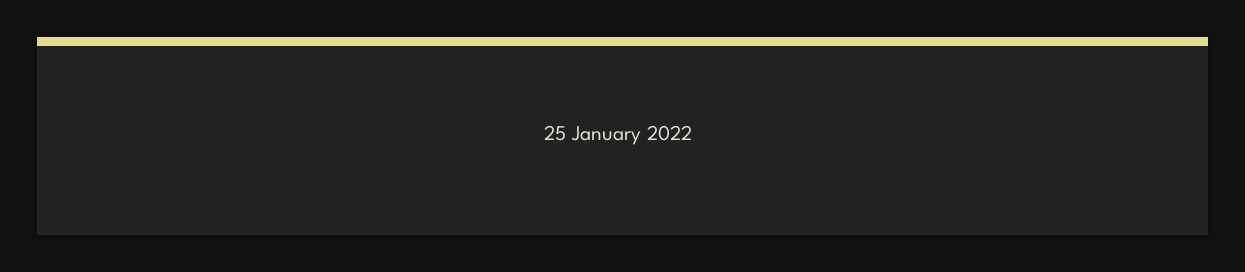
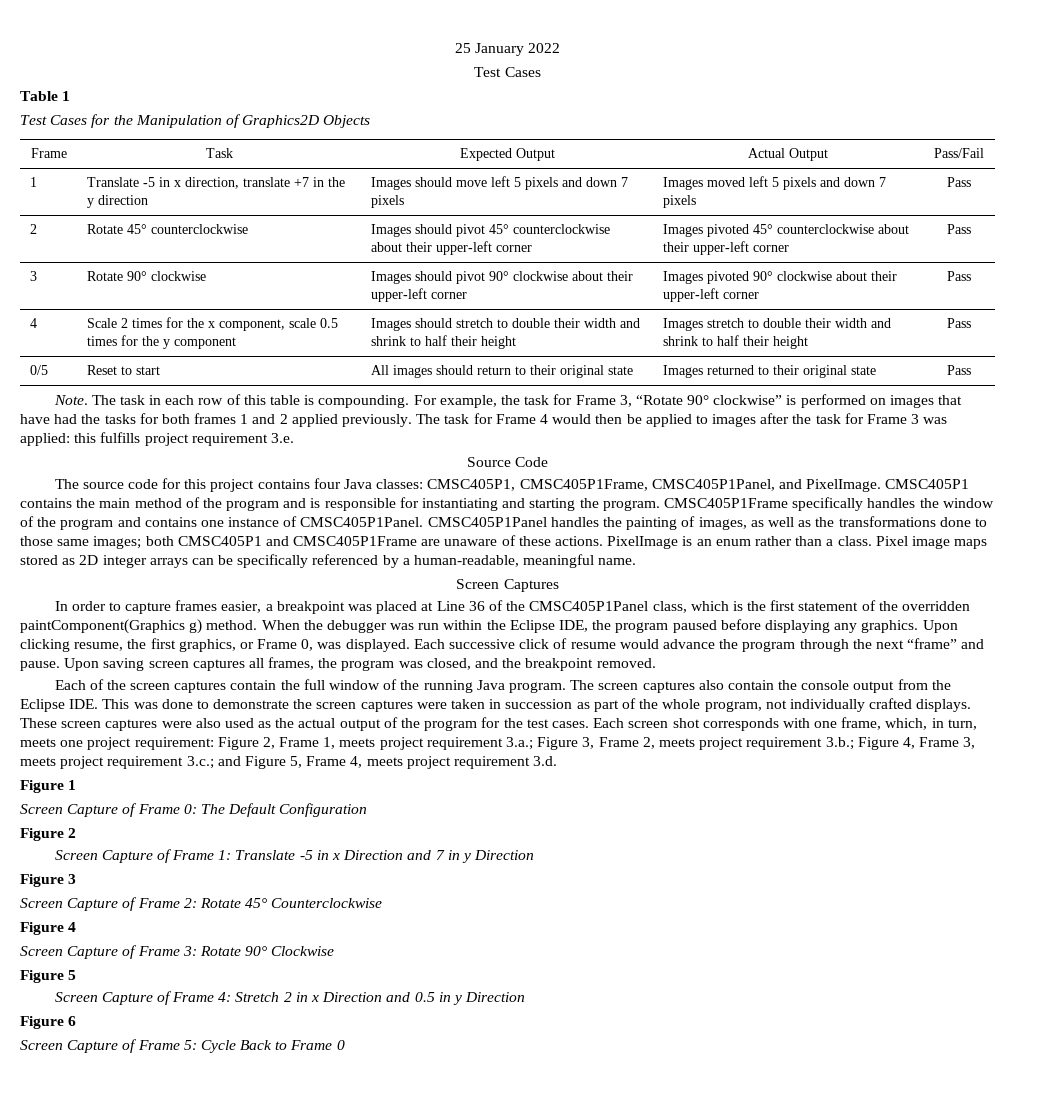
(692, 133) none -> [474,67,541,77] [20,91,71,101] [20,114,371,128] [31,148,67,158] [206,148,233,158] [460,148,555,161] [748,148,828,161] [933,148,984,158] [30,177,38,187] [87,177,346,189] [87,195,149,208] [371,176,629,190] [371,195,405,208] [663,176,887,190] [663,195,697,208] [946,177,971,187] [30,224,38,234] [87,224,249,234] [371,224,611,237] [371,241,533,255] [663,224,910,237] [663,241,790,255] [946,224,971,234] [30,271,38,281] [87,271,207,281] [371,271,634,284] [371,288,468,302] [663,271,898,284] [663,288,760,302] [946,271,971,281] [30,318,38,328] [87,317,339,331] [87,335,237,349] [371,318,641,331] [371,335,517,349] [663,318,892,331] [663,335,809,349] [946,318,971,328] [30,365,49,375] [87,365,161,375] [371,365,634,378] [663,365,877,378] [946,365,971,375] [53,394,963,408] [20,413,948,427] [20,432,294,446] [466,457,549,467] [54,478,970,492] [20,497,994,511] [20,516,987,530] [20,535,988,549] [20,554,637,568] [456,579,559,592] [54,600,970,614] [20,619,958,634] [20,638,985,652] [20,657,656,671] [54,679,951,693] [20,698,972,712] [20,717,977,731] [20,737,976,750] [20,756,558,769] [20,780,77,793] [20,803,368,817] [20,828,77,841] [54,849,535,863] [20,874,77,887] [20,897,383,911] [20,922,77,935] [20,945,335,959] [20,970,77,983] [54,991,526,1005] [20,1016,77,1029] [20,1039,345,1053] // Test Cases // Table 1 // Test Cases for the Manipulation of Graphics2D Objects // Frame | Task | Expected Output | Actual Output | Pass/Fail // 1 | Translate -5 in x direction, translate +7 in the y direction | Images should move left 5 pixels and down 7 pixels | Images moved left 5 pixels and down 7 pixels | Pass // 2 | Rotate 45° counterclockwise | Images should pivot 45° counterclockwise about their upper-left corner | Images pivoted 45° counterclockwise about their upper-left corner | Pass // 3 | Rotate 90° clockwise | Images should pivot 90° clockwise about their upper-left corner | Images pivoted 90° clockwise about their upper-left corner | Pass // 4 | Scale 2 times for the x component, scale 0.5 times for the y component | Images should stretch to double their width and shrink to half their height | Images stretch to double their width and shrink to half their height | Pass // 0/5 | Reset to start | All images should return to their original state | Images returned to their original state | Pass // Note. The task in each row of this table is compounding. For example, the task for Frame 3, “Rotate 90° clockwise” is performed on images that have had the tasks for both frames 1 and 2 applied previously. The task for Frame 4 would then be applied to images after the task for Frame 3 was applied: this fulfills project requirement 3.e. // Source Code // The source code for this project contains four Java classes: CMSC405P1, CMSC405P1Frame, CMSC405P1Panel, and PixelImage. CMSC405P1 contains the main method of the program and is responsible for instantiating and starting the program. CMSC405P1Frame specifically handles the window of the program and contains one instance of CMSC405P1Panel. CMSC405P1Panel handles the painting of images, as well as the transformations done to those same images; both CMSC405P1 and CMSC405P1Frame are unaware of these actions. PixelImage is an enum rather than a class. Pixel image maps stored as 2D integer arrays can be specifically referenced by a human-readable, meaningful name. // Screen Captures // In order to capture frames easier, a breakpoint was placed at Line 36 of the CMSC405P1Panel class, which is the first statement of the overridden paintComponent(Graphics g) method. When the debugger was run within the Eclipse IDE, the program paused before displaying any graphics. Upon clicking resume, the first graphics, or Frame 0, was displayed. Each successive click of resume would advance the program through the next “frame” and pause. Upon saving screen captures all frames, the program was closed, and the breakpoint removed. // Each of the screen captures contain the full window of the running Java program. The screen captures also contain the console output from the Eclipse IDE. This was done to demonstrate the screen captures were taken in succession as part of the whole program, not individually crafted displays. These screen captures were also used as the actual output of the program for the test cases. Each screen shot corresponds with one frame, which, in turn, meets one project requirement: Figure 2, Frame 1, meets project requirement 3.a.; Figure 3, Frame 2, meets project requirement 3.b.; Figure 4, Frame 3, meets project requirement 3.c.; and Figure 5, Frame 4, meets project requirement 3.d. // Figure 1 // Screen Capture of Frame 0: The Default Configuration // Figure 2 // Screen Capture of Frame 1: Translate -5 in x Direction and 7 in y Direction // Figure 3 // Screen Capture of Frame 2: Rotate 45° Counterclockwise // Figure 4 // Screen Capture of Frame 3: Rotate 90° Clockwise // Figure 5 // Screen Capture of Frame 4: Stretch 2 in x Direction and 0.5 in y Direction // Figure 6 // Screen Capture of Frame 5: Cycle Back to Frame 0

